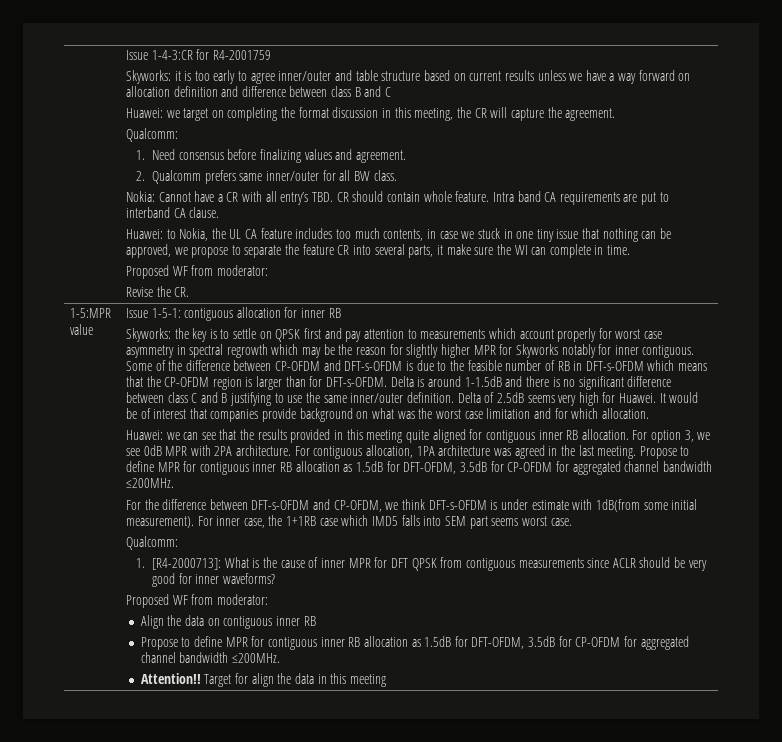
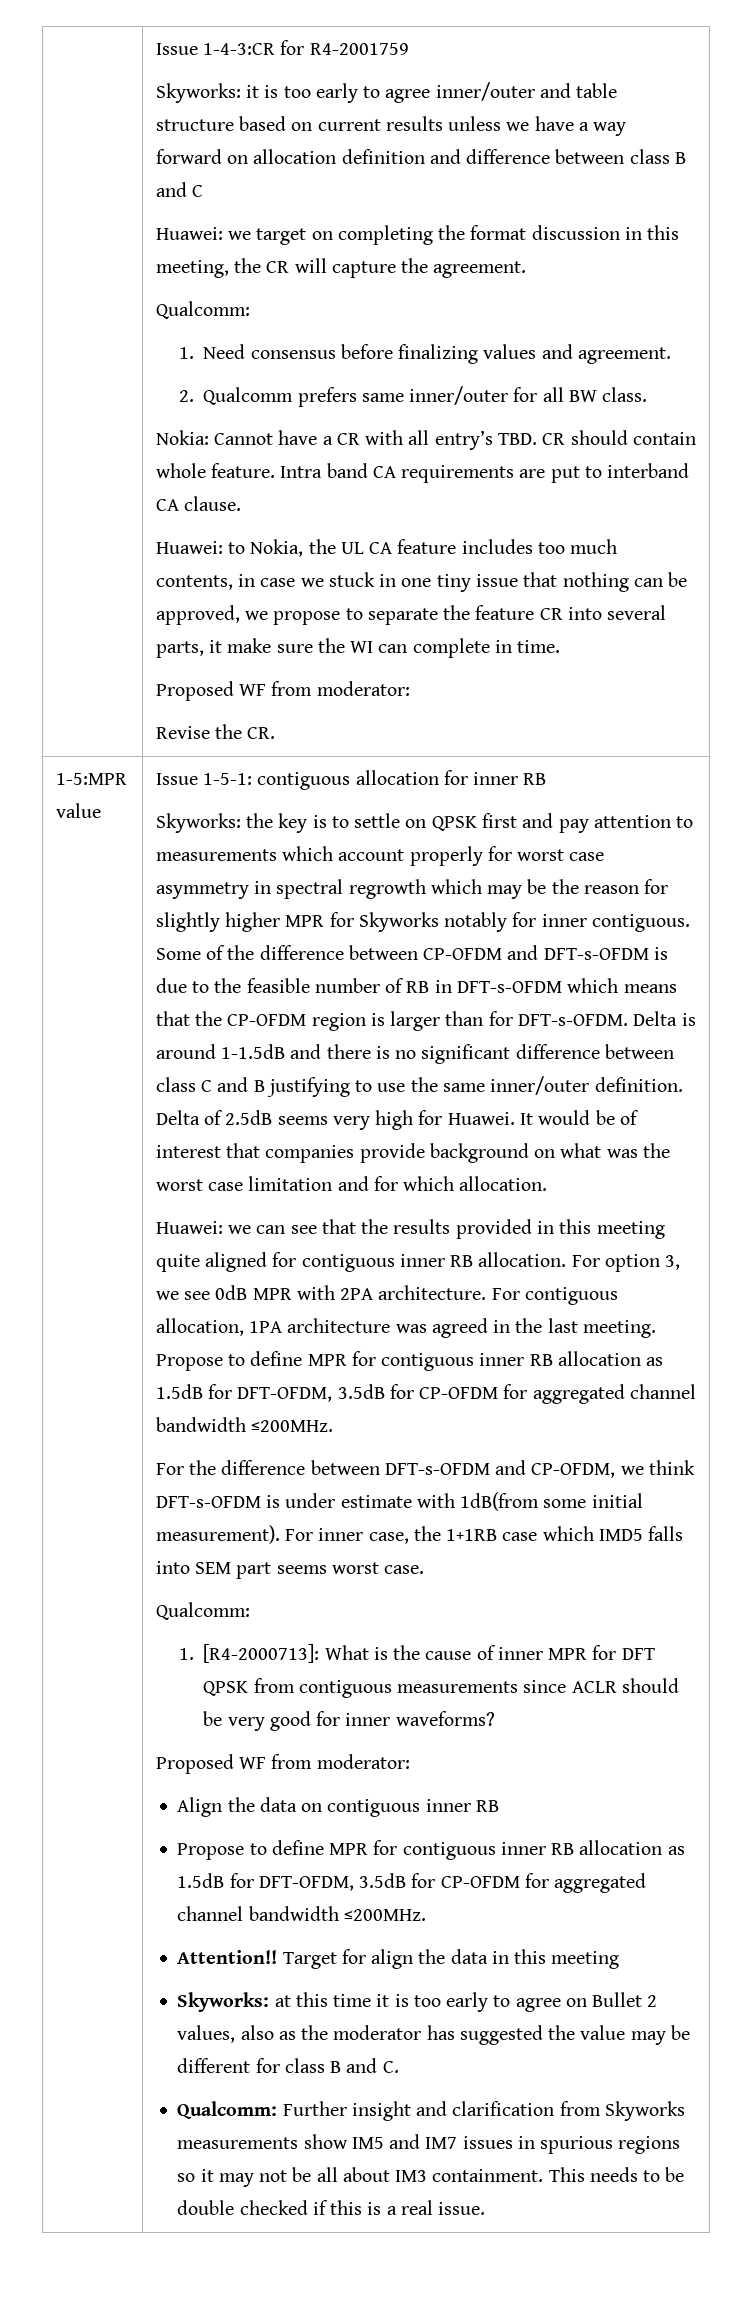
(386, 680) none -> [177,1992,658,2012] [177,2025,690,2045] [177,2058,399,2073] [177,2101,685,2121] [177,2134,681,2154] [177,2167,685,2187] [177,2200,486,2215] // Skyworks: at this time it is too early to agree on Bullet 2 values, also as the moderator has suggested the value may be different for class B and C. // Qualcomm: Further insight and clarification from Skyworks measurements show IM5 and IM7 issues in spurious regions so it may not be all about IM3 containment. This needs to be double checked if this is a real issue.

